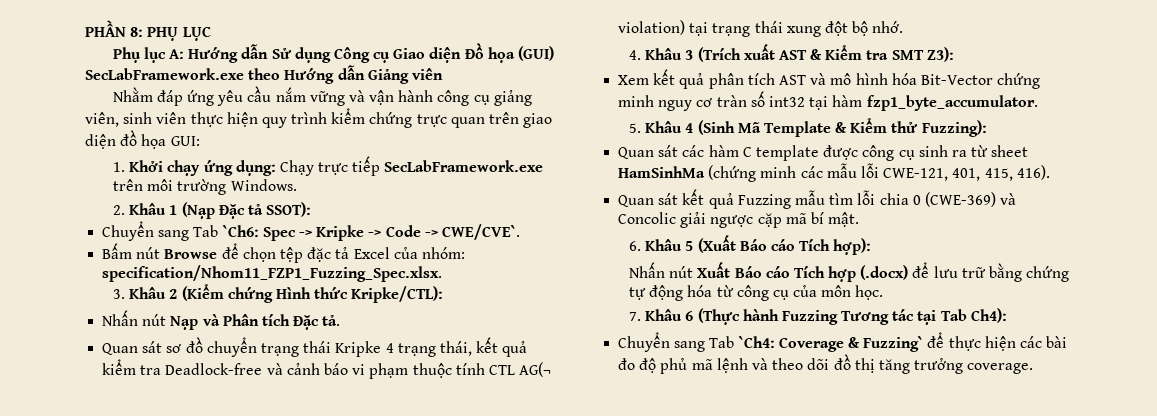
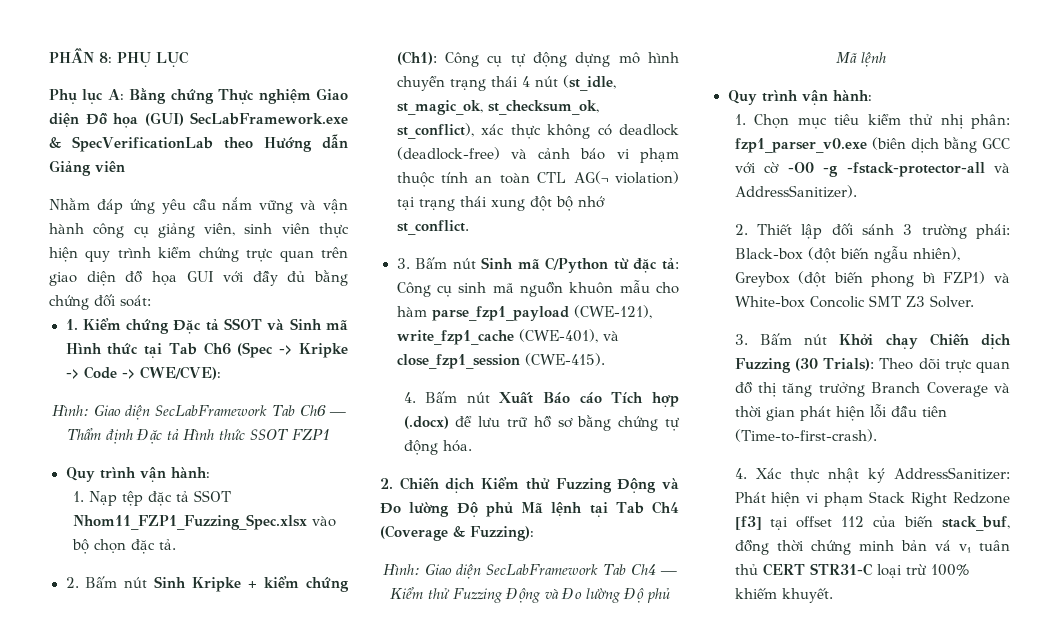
[188,44,391,63] Hướng dẫn Sử dụng Công cụ -> [129,88,311,104] Bằng chứng Thực nghiệm
(244, 74) none -> [49,136,214,152] & SpecVerificationLab
[170,136,200,146] [112,156,544,176] [112,179,297,195] [112,202,312,219] [102,221,296,241] GUI: // 1. Khởi chạy ứng dụng: Chạy trực tiếp SecLabFramework.exe trên môi trường Windows. // 2. Khâu 1 (Nạp Đặc tả SSOT): // Chuyển sang Tab `Ch6: Spec -> [186,270,348,286] [49,294,151,310] [65,318,348,334] [65,342,274,358] GUI với đầy đủ bằng chứng đối soát: // 1. Kiểm chứng Đặc tả SSOT và Sinh mã Hình thức tại Tab Ch6 (Spec
[441,224,520,240] [102,243,465,263] [102,265,443,282] [112,284,444,303] [102,310,341,330] [102,337,528,357] [102,359,263,375] CWE/CVE`. // Bấm nút Browse để chọn tệp đặc tả Excel của nhóm: specification/Nhom11_FZP1_Fuzzing_Spec.xlsx. // 3. Khâu 2 (Kiểm chứng Hình thức Kripke/CTL): // Nhấn nút Nạp và Phân tích Đặc tả. // Quan sát sơ đồ chuyển trạng thái Kripke 4 trạng thái, kết quả kiểm tra Deadlock-free -> [139,366,221,380] [51,405,346,420] [67,428,330,444] [65,467,210,482] [72,490,231,506] [72,514,336,530] [71,539,176,554] [65,576,349,592] [396,51,679,67] [396,75,616,91] [396,100,599,115] [396,123,679,139] [396,147,500,160] CWE/CVE): // Hình: Giao diện SecLabFramework Tab Ch6 — Thẩm định Đặc tả Hình thức SSOT FZP1 // Quy trình vận hành: // 1. Nạp tệp đặc tả SSOT Nhom11_FZP1_Fuzzing_Spec.xlsx vào bộ chọn đặc tả. // 2. Bấm nút Sinh Kripke + kiểm chứng (Ch1): Công cụ tự động dựng mô hình chuyển trạng thái 4 nút (st_idle, st_magic_ok, st_checksum_ok, st_conflict), xác thực không có deadlock (deadlock-free)
(485, 369) none -> [475,173,530,184] an toàn
[872,21,904,33] [628,44,954,62] [618,69,1041,89] [618,91,1038,111] [628,118,987,137] [618,145,1029,161] [618,163,1050,182] [618,189,1017,209] [618,212,860,228] [628,235,872,255] [628,262,665,278] nhớ. // 4. Khâu 3 (Trích xuất AST & Kiểm tra SMT Z3): // Xem kết quả phân tích AST và mô hình hóa Bit-Vector chứng minh nguy cơ tràn số int32 tại hàm fzp1_byte_accumulator. // 5. Khâu 4 (Sinh Mã Template & Kiểm thử Fuzzing): // Quan sát các hàm C template được công cụ sinh ra từ sheet HamSinhMa (chứng minh các mẫu lỗi CWE-121, 401, 415, 416). // Quan sát kết quả Fuzzing mẫu tìm lỗi chia 0 (CWE-369) và Concolic giải ngược cặp mã bí mật. // 6. Khâu 5 (Xuất Báo cáo Tích hợp): // Nhấn -> [577,196,605,208] [396,220,469,235] [396,257,679,273] [396,280,679,297] [396,305,652,321] [396,329,619,345] [396,353,605,369] [403,391,458,403] nhớ st_conflict. // 3. Bấm nút Sinh mã C/Python từ đặc tả: Công cụ sinh mã nguồn khuôn mẫu cho hàm parse_fzp1_payload (CWE-121), write_fzp1_cache (CWE-401), và close_fzp1_session (CWE-415). // 4. Bấm
(986, 272) none -> [533,415,573,428] hồ sơ
[687,285,884,301] [628,308,1007,325] [618,332,1068,352] [618,354,1034,374] hóa từ công cụ của môn học. // 7. Khâu 6 (Thực hành Fuzzing Tương tác tại Tab Ch4): // Chuyển sang Tab `Ch4: Coverage & Fuzzing` để thực hiện các bài đo độ phủ mã lệnh và theo dõi đồ thị tăng trưởng coverage. -> [442,440,472,452] [380,477,679,493] [380,501,679,517] [380,525,534,541] [382,564,677,579] [389,587,670,603] [835,52,886,67] [727,90,872,105] [734,114,1010,129] [734,137,1010,153] [734,162,1010,177] [734,185,857,198] [734,223,1010,239] [734,246,960,263] [734,271,1010,287] [734,295,975,308] [734,333,1011,349] [734,358,1010,373] [734,381,1010,397] [734,404,947,421] [734,429,877,442] [734,467,1010,483] [734,491,1010,507] [734,516,1010,531] [734,539,1010,555] [734,563,969,578] [734,588,833,603] hóa. // 2. Chiến dịch Kiểm thử Fuzzing Động và Đo lường Độ phủ Mã lệnh tại Tab Ch4 (Coverage & Fuzzing): // Hình: Giao diện SecLabFramework Tab Ch4 — Kiểm thử Fuzzing Động và Đo lường Độ phủ Mã lệnh // Quy trình vận hành: // 1. Chọn mục tiêu kiểm thử nhị phân: fzp1_parser_v0.exe (biên dịch bằng GCC với cờ -O0 -g -fstack-protector-all và AddressSanitizer). // 2. Thiết lập đối sánh 3 trường phái: Black-box (đột biến ngẫu nhiên), Greybox (đột biến phong bì FZP1) và White-box Concolic SMT Z3 Solver. // 3. Bấm nút Khởi chạy Chiến dịch Fuzzing (30 Trials): Theo dõi trực quan đồ thị tăng trưởng Branch Coverage và thời gian phát hiện lỗi đầu tiên (Time-to-first-crash). // 4. Xác thực nhật ký AddressSanitizer: Phát hiện vi phạm Stack Right Redzone [f3] tại offset 112 của biến stack_buf, đồng thời chứng minh bản vá v₁ tuân thủ CERT STR31-C loại trừ 100% khiếm khuyết.

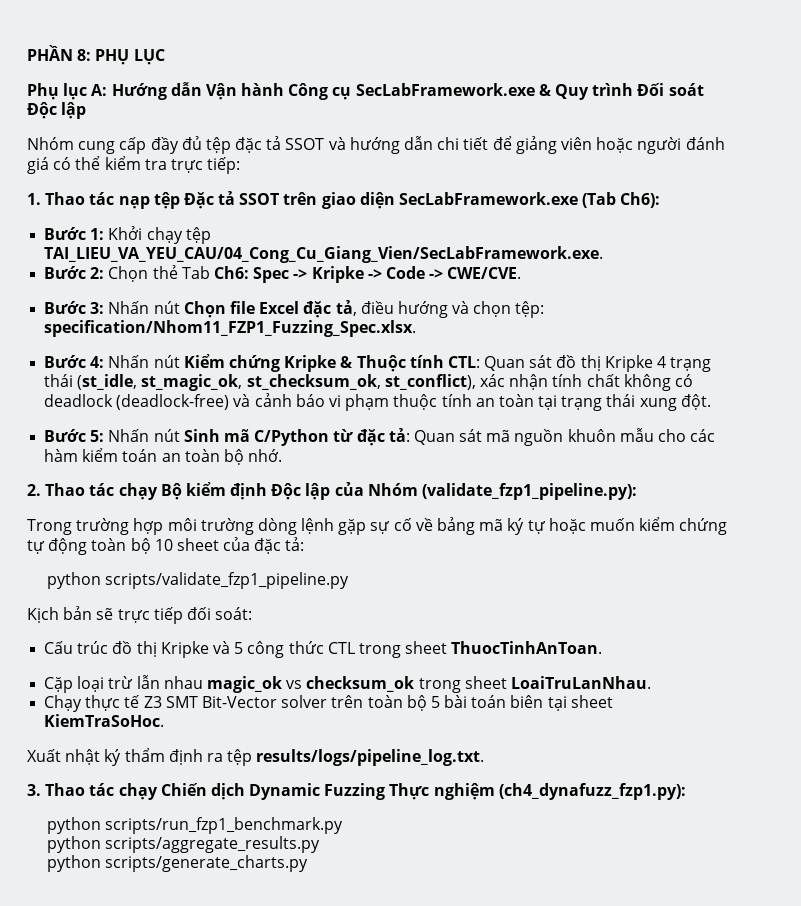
[129,88,348,104] [49,112,348,128] [49,134,348,152] [49,160,125,176] [49,197,348,214] [49,223,349,238] [49,247,348,262] [49,270,348,286] [49,294,151,310] [65,318,348,334] [65,342,274,358] Bằng chứng Thực nghiệm Giao diện Đồ họa (GUI) SecLabFramework.exe & SpecVerificationLab theo Hướng dẫn Giảng viên // Nhằm đáp ứng yêu cầu nắm vững và vận hành công cụ giảng viên, sinh viên thực hiện quy trình kiểm chứng trực quan trên giao diện đồ họa GUI với đầy đủ bằng chứng đối soát: // 1. Kiểm chứng Đặc tả SSOT và Sinh mã Hình thức tại Tab Ch6 (Spec -> [111,82,704,100] [27,102,87,119] [27,136,725,154] [27,156,241,174] [27,191,661,209] [44,226,211,244] [44,246,604,263] [44,265,290,283] Hướng dẫn Vận hành Công cụ SecLabFramework.exe & Quy trình Đối soát Độc lập // Nhóm cung cấp đầy đủ tệp đặc tả SSOT và hướng dẫn chi tiết để giảng viên hoặc người đánh giá có thể kiểm tra trực tiếp: // 1. Thao tác nạp tệp Đặc tả SSOT trên giao diện SecLabFramework.exe (Tab Ch6): // Bước 1: Khởi chạy tệp TAI_LIEU_VA_YEU_CAU/04_Cong_Cu_Giang_Vien/SecLabFramework.exe. // Bước 2: Chọn thẻ Tab Ch6: Spec
[139,366,221,380] [51,405,346,420] [67,428,330,444] [65,467,210,482] [72,490,231,506] [72,514,336,530] [71,539,176,554] [65,576,349,592] [396,51,679,67] [396,76,558,91] CWE/CVE): // Hình: Giao diện SecLabFramework Tab Ch6 — Thẩm định Đặc tả Hình thức SSOT FZP1 // Quy trình vận hành: // 1. Nạp tệp đặc tả SSOT Nhom11_FZP1_Fuzzing_Spec.xlsx vào bộ chọn đặc tả. // 2. Bấm nút Sinh Kripke + kiểm chứng (Ch1): Công cụ tự động dựng mô hình chuyển trạng thái 4 nút -> [447,267,522,279] [44,300,545,318] [44,320,417,337] [44,354,712,372] [44,374,74,387] CWE/CVE. // Bước 3: Nhấn nút Chọn file Excel đặc tả, điều hướng và chọn tệp: specification/Nhom11_FZP1_Fuzzing_Spec.xlsx. // Bước 4: Nhấn nút Kiểm chứng Kripke & Thuộc tính CTL: Quan sát đồ thị Kripke 4 trạng thái
[510,124,541,139] thực -> [509,374,620,390] nhận tính chất
[537,171,679,184] CTL AG(¬ violation) -> (534, 400) none
[529,196,605,211] [396,220,469,235] [396,257,448,269] đột bộ nhớ st_conflict. // 3. Bấm -> [680,394,711,410] [44,429,150,442] đột. // Bước 5: Nhấn
[396,282,487,297] Công cụ sinh -> [413,429,483,445] Quan sát
[396,305,652,321] [396,329,619,345] [396,353,605,369] [403,391,679,407] [403,415,680,431] [403,440,472,455] [380,477,679,493] [380,501,679,517] [380,525,534,541] [382,564,677,579] [389,587,670,603] [835,52,886,67] [727,90,872,105] [734,114,1010,129] [734,137,1010,153] [734,162,1010,177] [734,185,857,198] [734,223,1010,239] [734,246,960,263] [734,271,1010,287] [734,295,975,308] [734,333,1011,349] [734,358,1010,373] [734,381,1010,397] [734,404,947,421] [734,429,877,442] [734,467,1010,483] [734,491,1010,507] [734,516,1010,531] [734,539,1010,555] [734,563,969,578] [734,588,833,603] hàm parse_fzp1_payload (CWE-121), write_fzp1_cache (CWE-401), và close_fzp1_session (CWE-415). // 4. Bấm nút Xuất Báo cáo Tích hợp (.docx) để lưu trữ hồ sơ bằng chứng tự động hóa. // 2. Chiến dịch Kiểm thử Fuzzing Động và Đo lường Độ phủ Mã lệnh tại Tab Ch4 (Coverage & Fuzzing): // Hình: Giao diện SecLabFramework Tab Ch4 — Kiểm thử Fuzzing Động và Đo lường Độ phủ Mã lệnh // Quy trình vận hành: // 1. Chọn mục tiêu kiểm thử nhị phân: fzp1_parser_v0.exe (biên dịch bằng GCC với cờ -O0 -g -fstack-protector-all và AddressSanitizer). // 2. Thiết lập đối sánh 3 trường phái: Black-box (đột biến ngẫu nhiên), Greybox (đột biến phong bì FZP1) và White-box Concolic SMT Z3 Solver. // 3. Bấm nút Khởi chạy Chiến dịch Fuzzing (30 Trials): Theo dõi trực quan đồ thị tăng trưởng Branch Coverage và thời gian phát hiện lỗi đầu tiên (Time-to-first-crash). // 4. Xác thực nhật ký AddressSanitizer: Phát hiện vi phạm Stack Right Redzone [f3] tại offset 112 của biến stack_buf, đồng thời chứng minh bản vá v₁ tuân thủ CERT STR31-C loại trừ 100% khiếm khuyết. -> [690,429,716,442] [44,448,283,465] [27,482,638,500] [27,517,728,535] [27,537,305,555] [46,572,349,589] [27,606,253,624] [44,641,603,658] [44,675,651,693] [44,695,613,712] [44,714,165,727] [27,748,485,766] [27,783,686,800] [46,817,343,834] [46,836,320,853] [46,855,308,872] các hàm kiểm toán an toàn bộ nhớ. // 2. Thao tác chạy Bộ kiểm định Độc lập của Nhóm (validate_fzp1_pipeline.py): // Trong trường hợp môi trường dòng lệnh gặp sự cố về bảng mã ký tự hoặc muốn kiểm chứng tự động toàn bộ 10 sheet của đặc tả: // python scripts/validate_fzp1_pipeline.py // Kịch bản sẽ trực tiếp đối soát: // Cấu trúc đồ thị Kripke và 5 công thức CTL trong sheet ThuocTinhAnToan. // Cặp loại trừ lẫn nhau magic_ok vs checksum_ok trong sheet LoaiTruLanNhau. // Chạy thực tế Z3 SMT Bit-Vector solver trên toàn bộ 5 bài toán biên tại sheet KiemTraSoHoc. // Xuất nhật ký thẩm định ra tệp results/logs/pipeline_log.txt. // 3. Thao tác chạy Chiến dịch Dynamic Fuzzing Thực nghiệm (ch4_dynafuzz_fzp1.py): // python scripts/run_fzp1_benchmark.py // python scripts/aggregate_results.py // python scripts/generate_charts.py

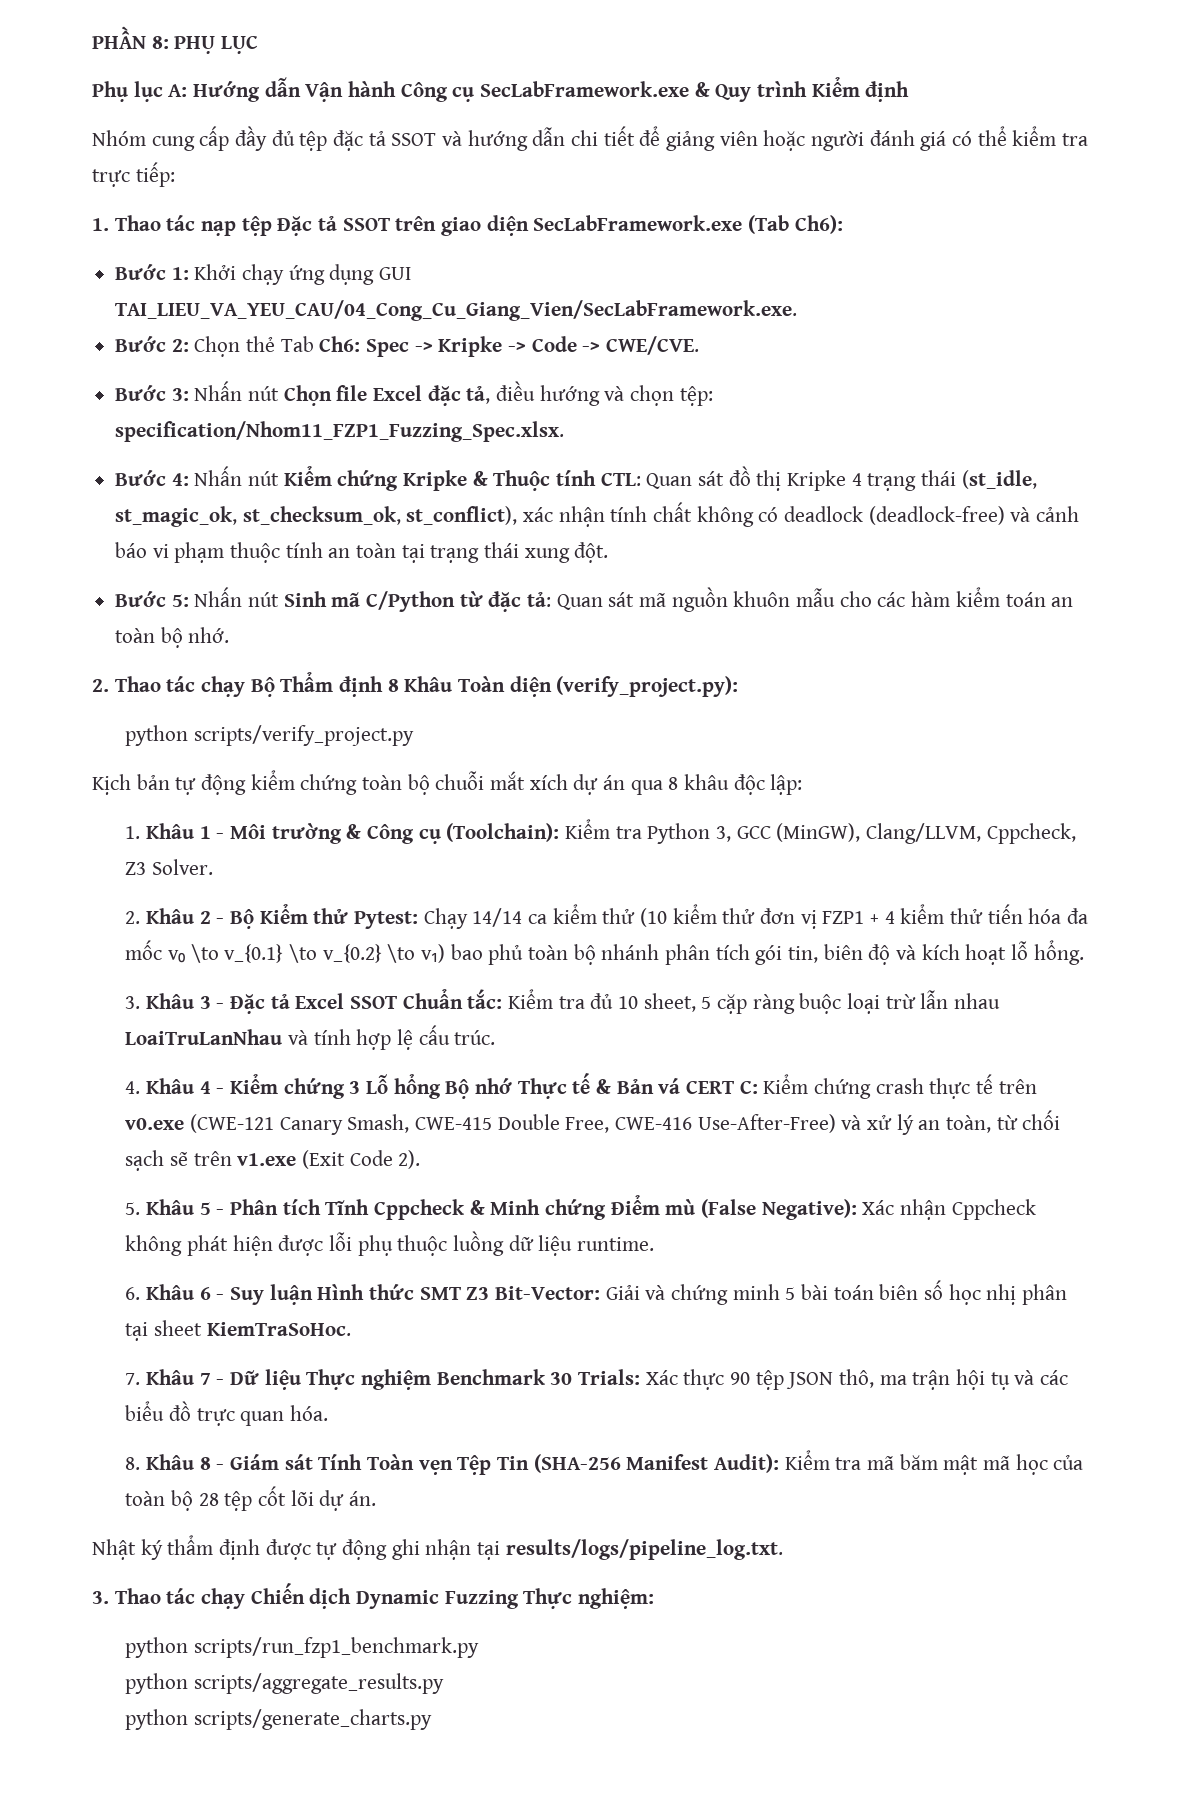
[637,83,704,96] [27,102,87,119] Đối soát Độc lập -> [811,77,910,102] Kiểm định
[185,227,211,244] tệp -> [288,264,412,285] ứng dụng GUI
[185,482,638,500] [27,517,728,535] [27,537,305,555] [46,572,349,589] kiểm định Độc lập của Nhóm (validate_fzp1_pipeline.py): // Trong trường hợp môi trường dòng lệnh gặp sự cố về bảng mã ký tự hoặc muốn kiểm chứng tự động toàn bộ 10 sheet của đặc tả: // python scripts/validate_fzp1_pipeline.py -> [280,672,739,697] [125,725,414,746] Thẩm định 8 Khâu Toàn diện (verify_project.py): // python scripts/verify_project.py
[96,607,253,624] [44,641,603,658] [44,675,651,693] [44,695,613,712] [44,714,165,727] [27,748,253,766] sẽ trực tiếp đối soát: // Cấu trúc đồ thị Kripke và 5 công thức CTL trong sheet ThuocTinhAnToan. // Cặp loại trừ lẫn nhau magic_ok vs checksum_ok trong sheet LoaiTruLanNhau. // Chạy thực tế Z3 SMT Bit-Vector solver trên toàn bộ 5 bài toán biên tại sheet KiemTraSoHoc. // Xuất nhật ký thẩm định ra tệp -> [175,770,803,795] [125,819,1076,844] [125,859,213,875] [125,904,1088,929] [125,940,1084,965] [125,989,1000,1014] [125,1025,496,1050] [125,1073,1037,1099] [125,1110,1061,1135] [125,1150,421,1171] [125,1195,1036,1220] [125,1231,654,1256] [125,1280,1067,1305] [125,1320,351,1341] [125,1369,1068,1390] [125,1401,328,1426] [125,1450,1084,1475] [125,1486,376,1511] [92,1535,501,1560] tự động kiểm chứng toàn bộ chuỗi mắt xích dự án qua 8 khâu độc lập: // 1. Khâu 1 - Môi trường & Công cụ (Toolchain): Kiểm tra Python 3, GCC (MinGW), Clang/LLVM, Cppcheck, Z3 Solver. // 2. Khâu 2 - Bộ Kiểm thử Pytest: Chạy 14/14 ca kiểm thử (10 kiểm thử đơn vị FZP1 + 4 kiểm thử tiến hóa đa mốc v₀ \to v_{0.1} \to v_{0.2} \to v₁) bao phủ toàn bộ nhánh phân tích gói tin, biên độ và kích hoạt lỗ hổng. // 3. Khâu 3 - Đặc tả Excel SSOT Chuẩn tắc: Kiểm tra đủ 10 sheet, 5 cặp ràng buộc loại trừ lẫn nhau LoaiTruLanNhau và tính hợp lệ cấu trúc. // 4. Khâu 4 - Kiểm chứng 3 Lỗ hổng Bộ nhớ Thực tế & Bản vá CERT C: Kiểm chứng crash thực tế trên v0.exe (CWE-121 Canary Smash, CWE-415 Double Free, CWE-416 Use-After-Free) và xử lý an toàn, từ chối sạch sẽ trên v1.exe (Exit Code 2). // 5. Khâu 5 - Phân tích Tĩnh Cppcheck & Minh chứng Điểm mù (False Negative): Xác nhận Cppcheck không phát hiện được lỗi phụ thuộc luồng dữ liệu runtime. // 6. Khâu 6 - Suy luận Hình thức SMT Z3 Bit-Vector: Giải và chứng minh 5 bài toán biên số học nhị phân tại sheet KiemTraSoHoc. // 7. Khâu 7 - Dữ liệu Thực nghiệm Benchmark 30 Trials: Xác thực 90 tệp JSON thô, ma trận hội tụ và các biểu đồ trực quan hóa. // 8. Khâu 8 - Giám sát Tính Toàn vẹn Tệp Tin (SHA-256 Manifest Audit): Kiểm tra mã băm mật mã học của toàn bộ 28 tệp cốt lõi dự án. // Nhật ký thẩm định được tự động ghi nhận tại
[433,783,686,800] nghiệm (ch4_dynafuzz_fzp1.py): -> [578,1588,655,1609] nghiệm:

